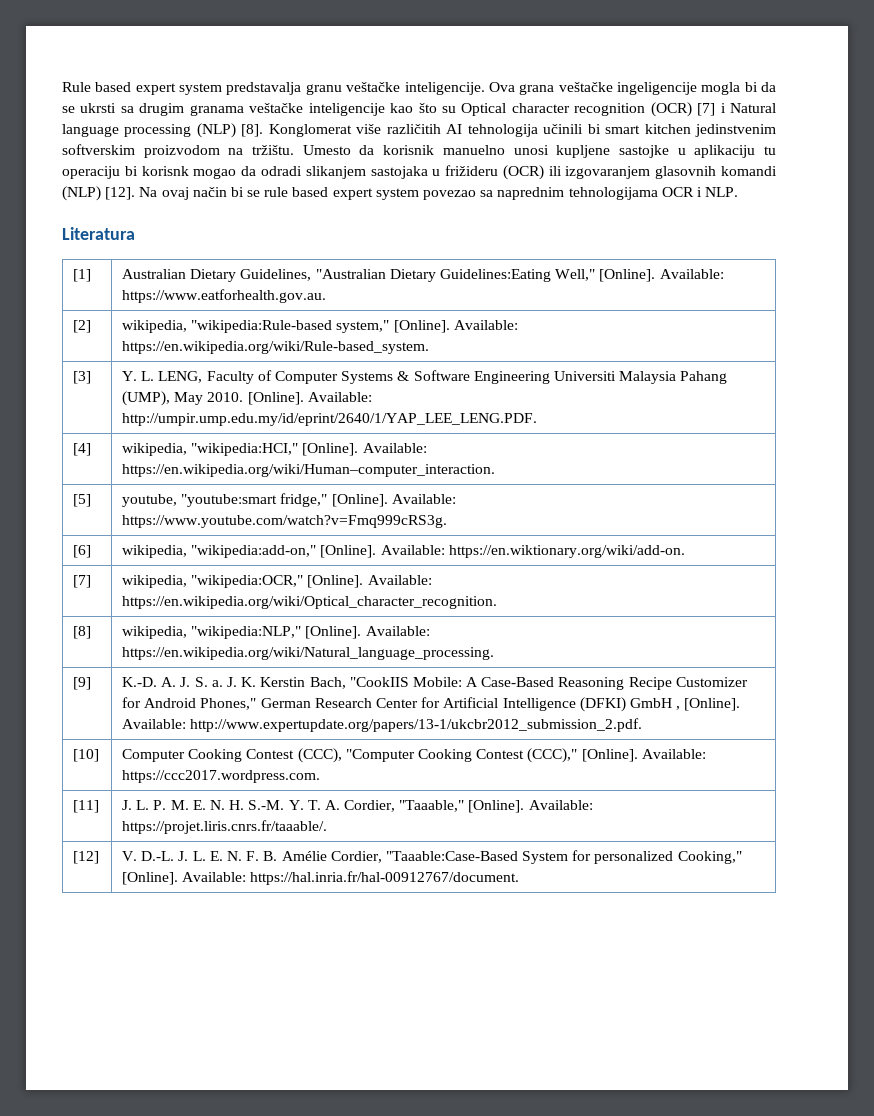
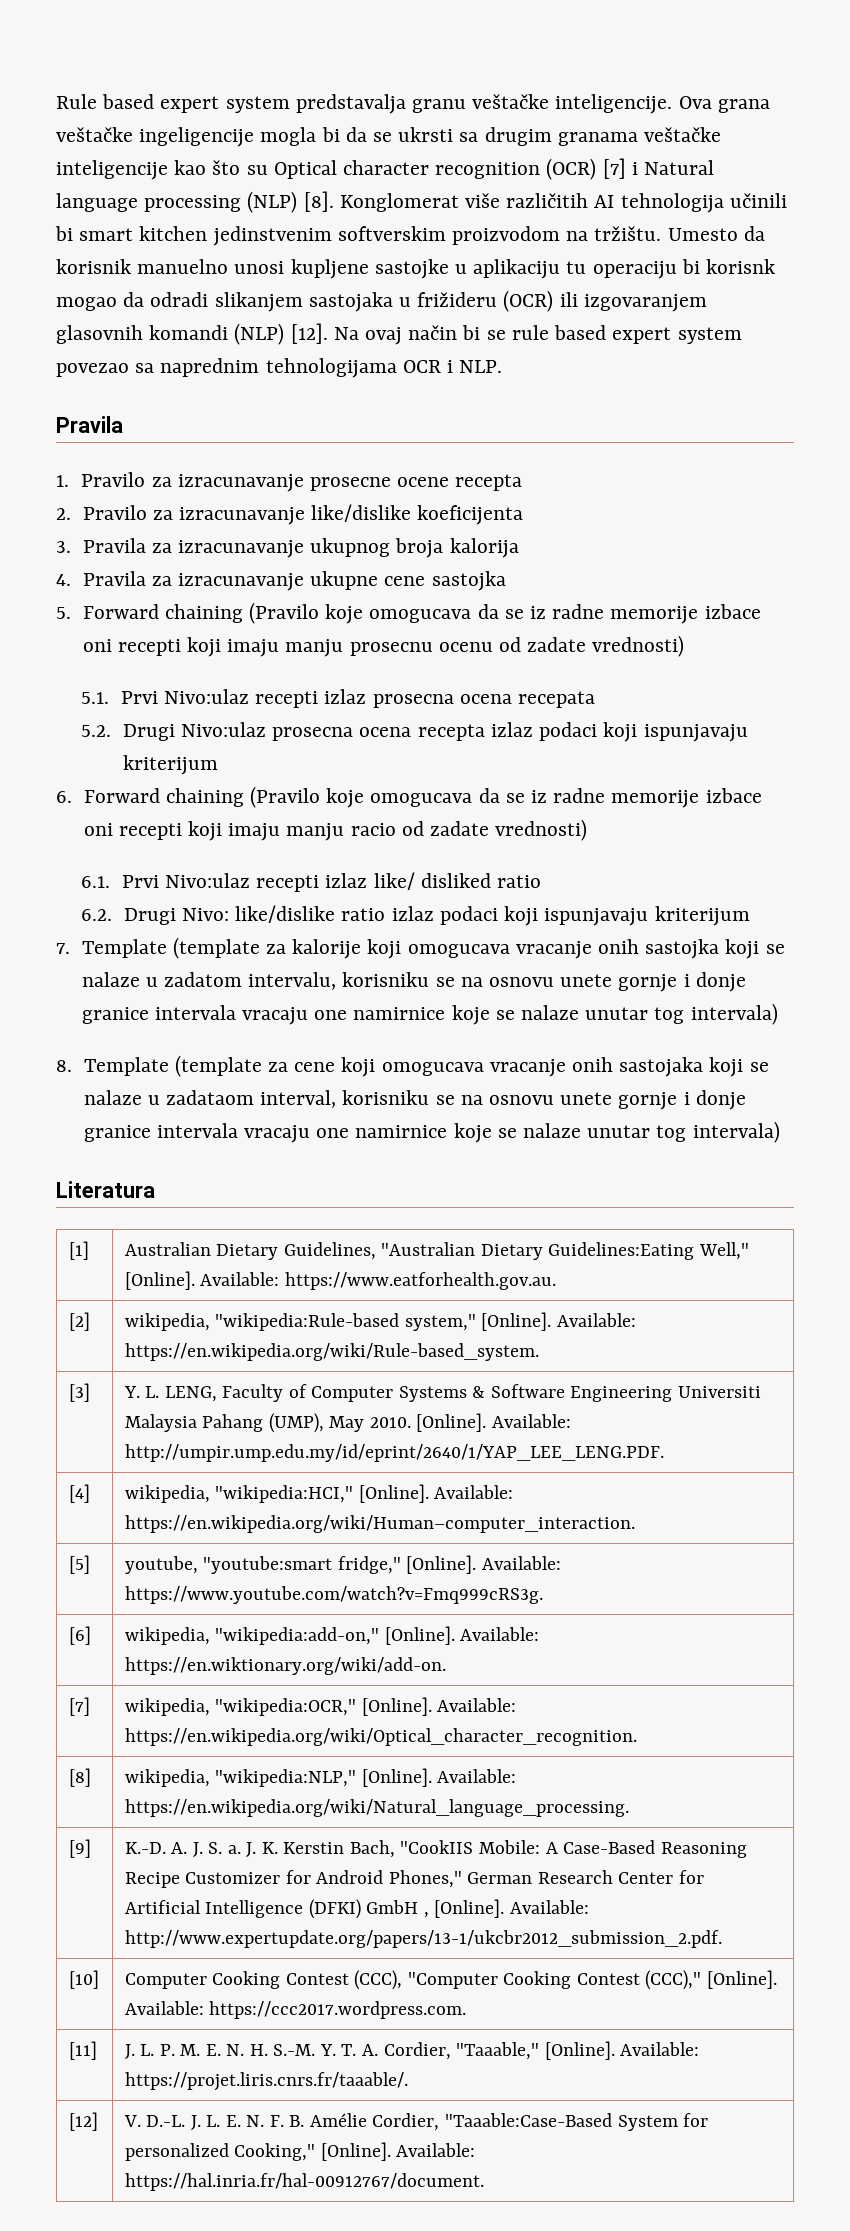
(739, 192) none -> [56,416,123,433] [56,472,523,492] [56,504,524,525] [56,538,519,558] [56,571,506,591] [56,602,761,624] [82,635,685,657] [81,689,596,708] [81,722,748,742] [122,755,218,775] [56,786,762,808] [83,819,588,841] [81,872,542,892] [81,905,750,926] [56,937,785,959] [81,972,746,992] [81,1003,778,1025] [56,1055,769,1077] [83,1090,746,1110] [83,1121,780,1143] // Pravila // 1. Pravilo za izracunavanje prosecne ocene recepta // 2. Pravilo za izracunavanje like/dislike koeficijenta // 3. Pravila za izracunavanje ukupnog broja kalorija // 4. Pravila za izracunavanje ukupne cene sastojka // 5. Forward chaining (Pravilo koje omogucava da se iz radne memorije izbace oni recepti koji imaju manju prosecnu ocenu od zadate vrednosti) // 5.1. Prvi Nivo:ulaz recepti izlaz prosecna ocena recepata // 5.2. Drugi Nivo:ulaz prosecna ocena recepta izlaz podaci koji ispunjavaju kriterijum // 6. Forward chaining (Pravilo koje omogucava da se iz radne memorije izbace oni recepti koji imaju manju racio od zadate vrednosti) // 6.1. Prvi Nivo:ulaz recepti izlaz like/ disliked ratio // 6.2. Drugi Nivo: like/dislike ratio izlaz podaci koji ispunjavaju kriterijum // 7. Template (template za kalorije koji omogucava vracanje onih sastojka koji se nalaze u zadatom intervalu, korisniku se na osnovu unete gornje i donje granice intervala vracaju one namirnice koje se nalaze unutar tog intervala) // 8. Template (template za cene koji omogucava vracanje onih sastojaka koji se nalaze u zadataom interval, korisniku se na osnovu unete gornje i donje granice intervala vracaju one namirnice koje se nalaze unutar tog intervala)

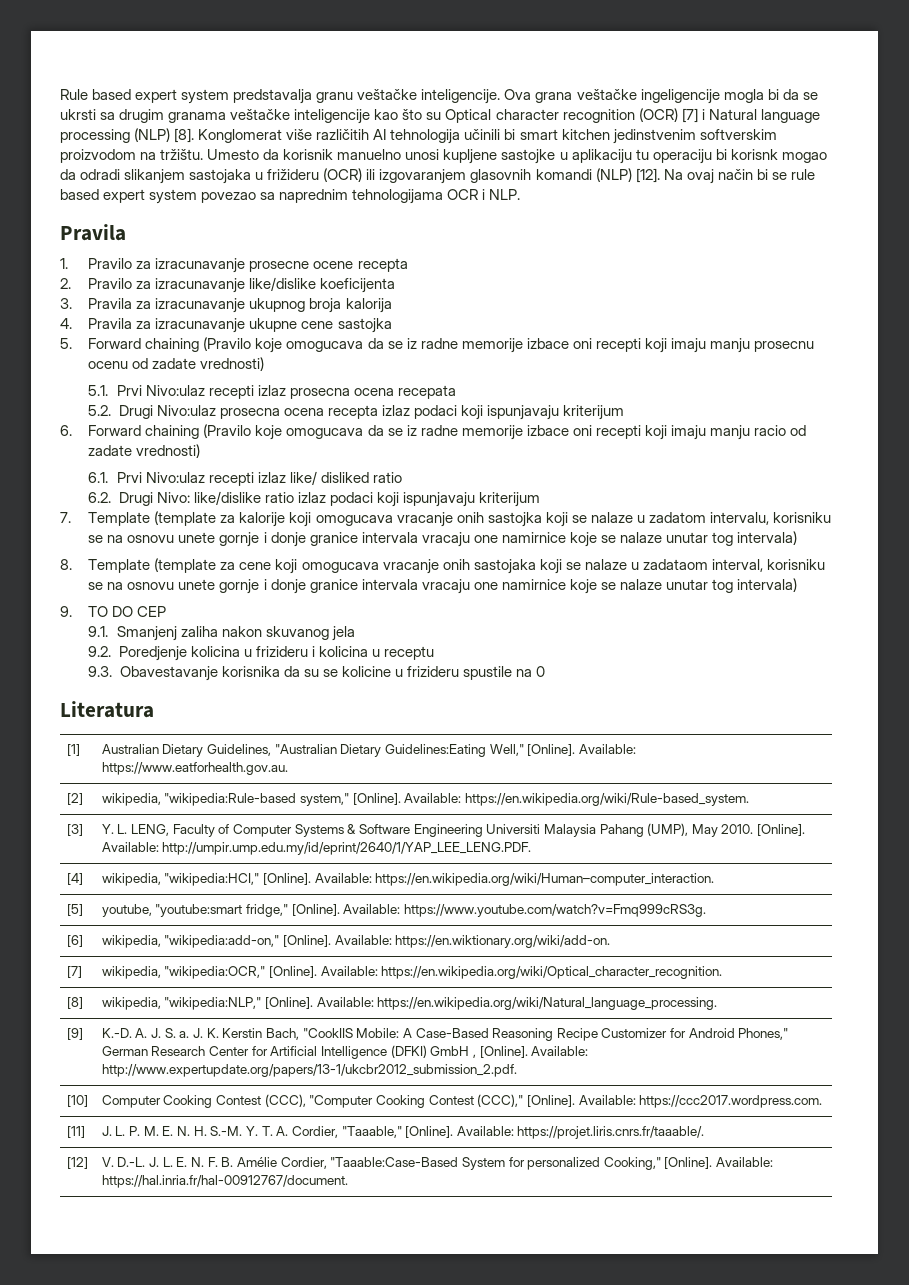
(780, 1132) none -> [60,606,167,617] [88,626,355,641] [88,646,435,661] [88,666,546,681] // 9. TO DO CEP // 9.1. Smanjenj zaliha nakon skuvanog jela // 9.2. Poredjenje kolicina u frizideru i kolicina u receptu // 9.3. Obavestavanje korisnika da su se kolicine u frizideru spustile na 0

